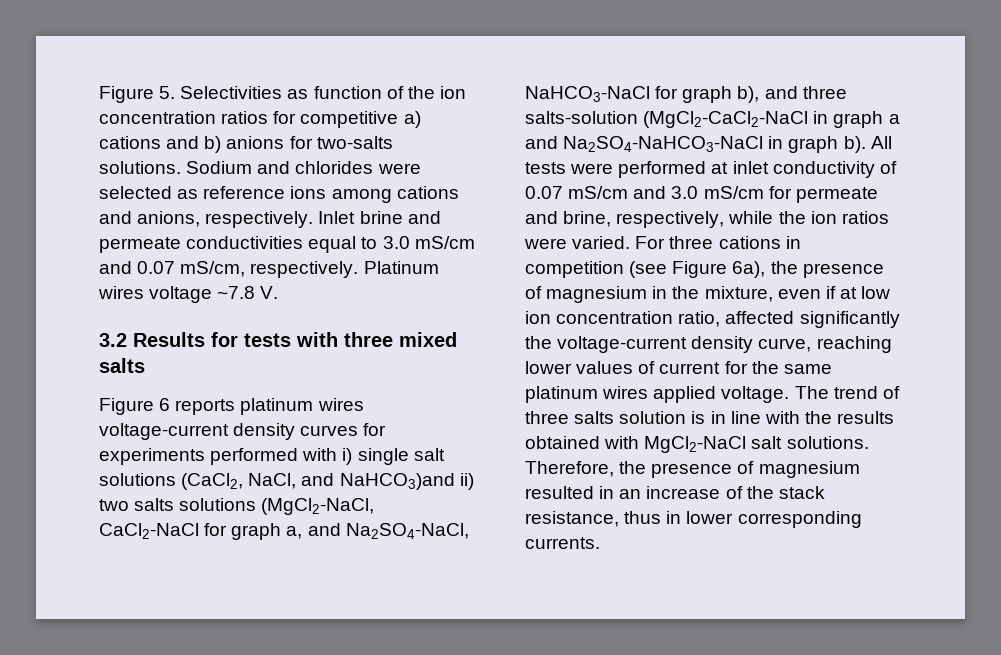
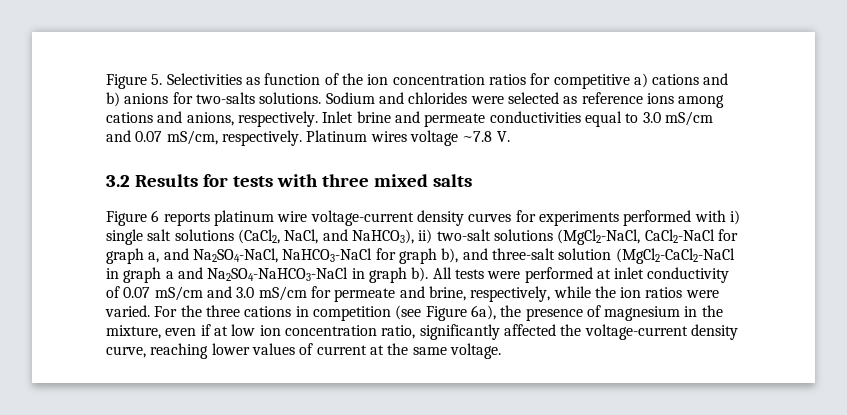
[317,398,364,411] wires -> [277,211,308,222] wire
[339,473,474,490] [99,498,175,511] NaHCO3)and ii) two salts -> [351,229,491,244] NaHCO3), ii) two-salt
[802,86,847,99] [525,111,638,124] three salts-solution -> [491,248,612,260] three-salt solution
(666, 242) none -> [180,305,202,317] the
[725,311,900,328] affected significantly -> [419,324,556,340] significantly affected
[724,361,748,374] for -> [369,345,384,355] at
[525,386,900,403] [525,411,895,424] [525,436,869,453] [525,461,860,478] [525,486,825,499] [525,511,862,528] [525,537,600,549] platinum wires applied voltage. The trend of three salts solution is in line with the results obtained with MgCl2-NaCl salt solutions. Therefore, the presence of magnesium resulted in an increase of the stack resistance, thus in lower corresponding currents. -> [449,343,501,359] voltage.

